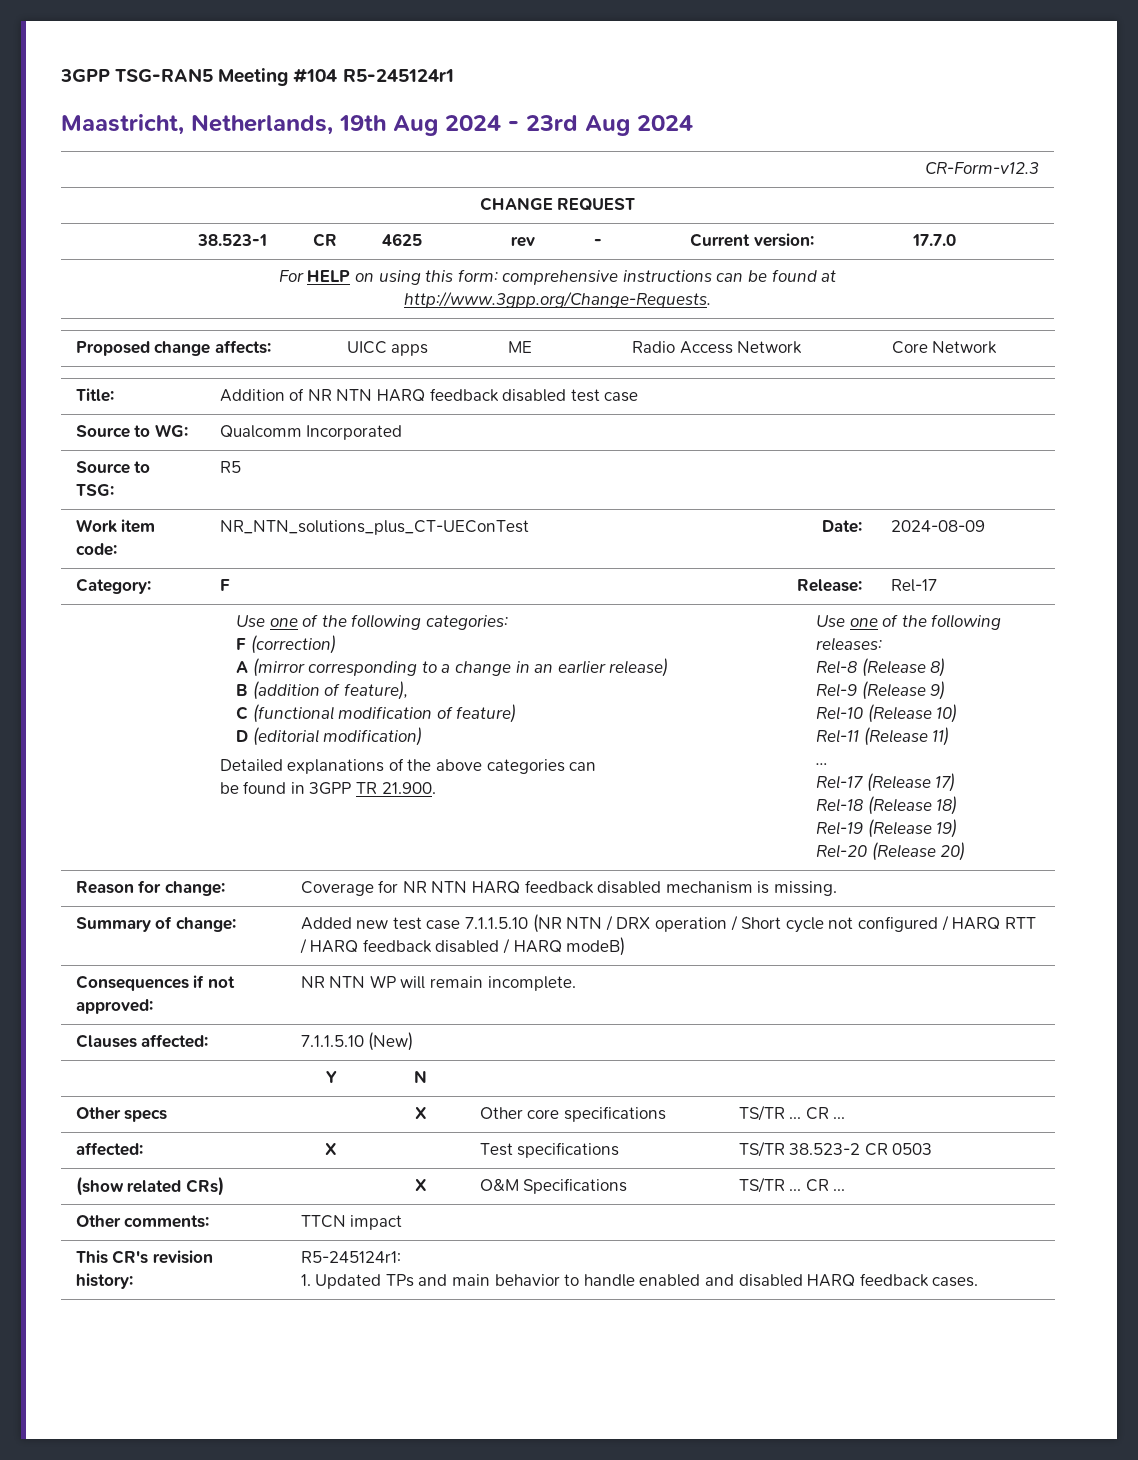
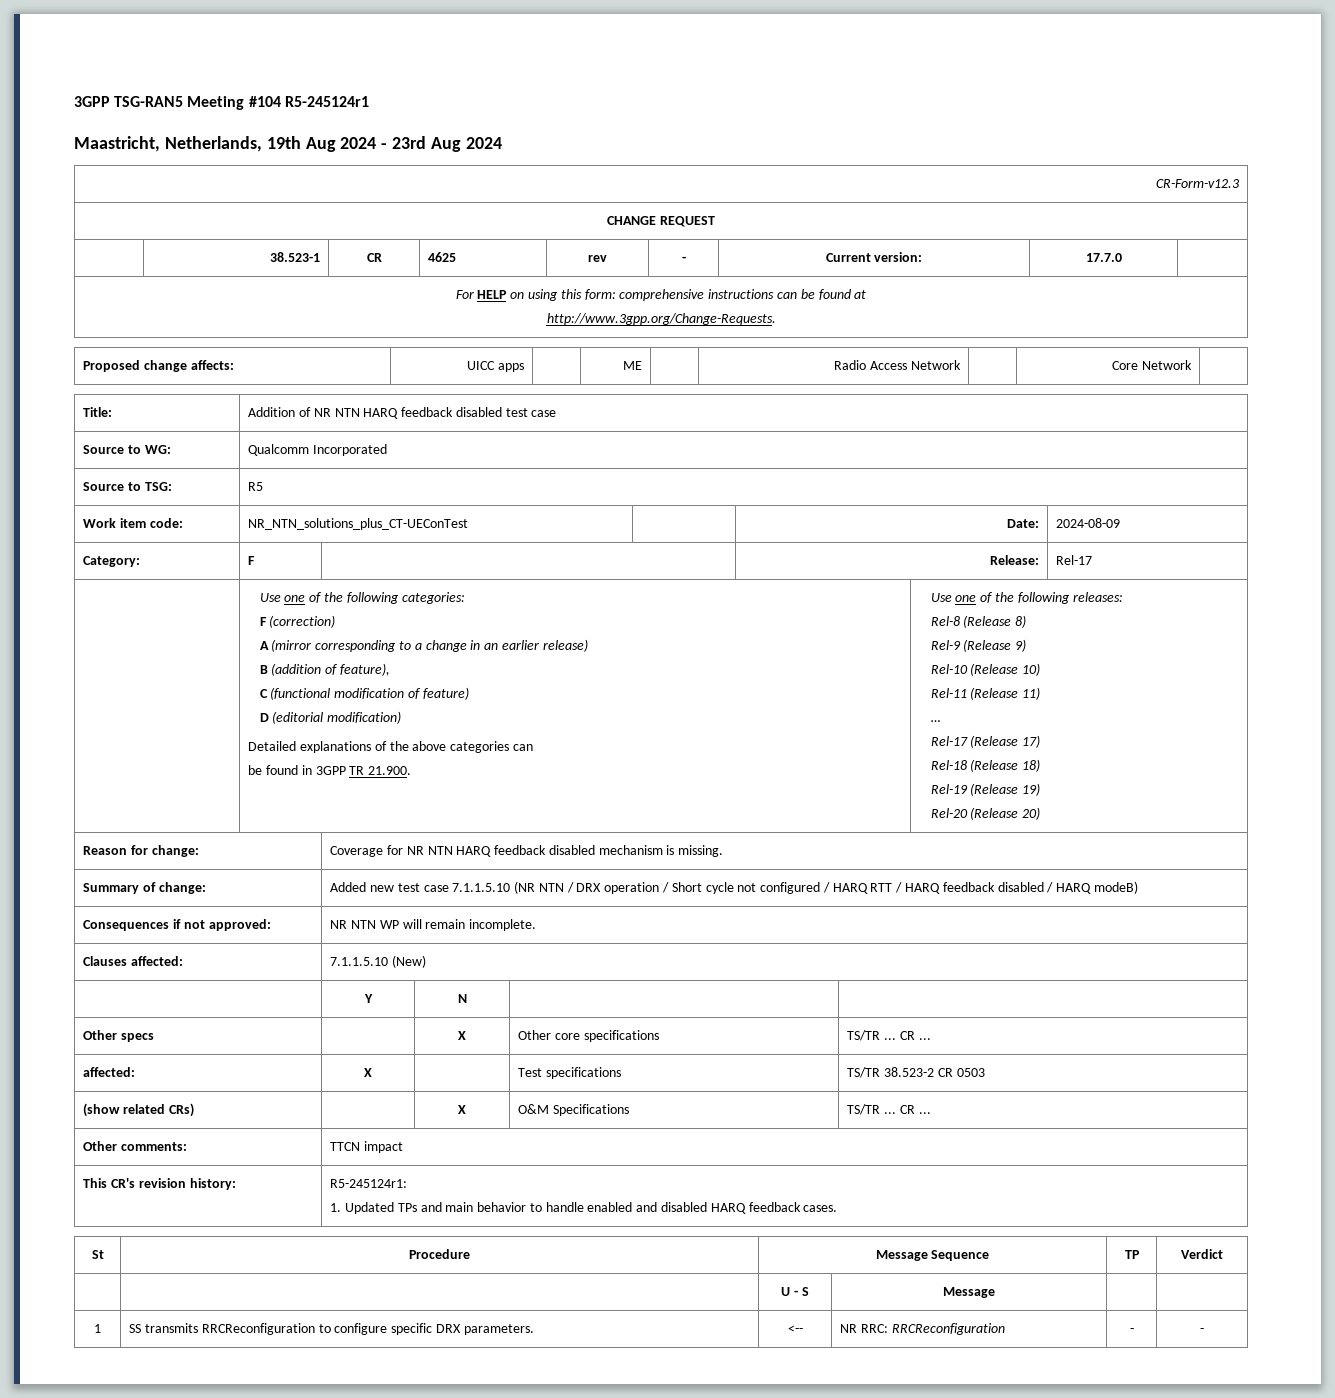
(979, 1282) none -> [91,1250,104,1259] [409,1249,470,1259] [875,1250,990,1261] [1124,1250,1140,1259] [1181,1249,1223,1259] [781,1287,809,1296] [943,1287,995,1298] [94,1324,101,1333] [129,1323,534,1335] [787,1325,803,1333] [840,1323,1005,1335] [1129,1328,1134,1333] [1200,1328,1204,1333] // St | Procedure | Message Sequence | TP | Verdict // | | U - S | Message | | // 1 | SS transmits RRCReconfiguration to configure specific DRX parameters. | <-- | NR RRC: RRCReconfiguration | - | -

